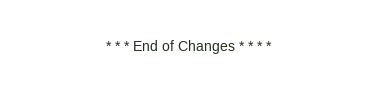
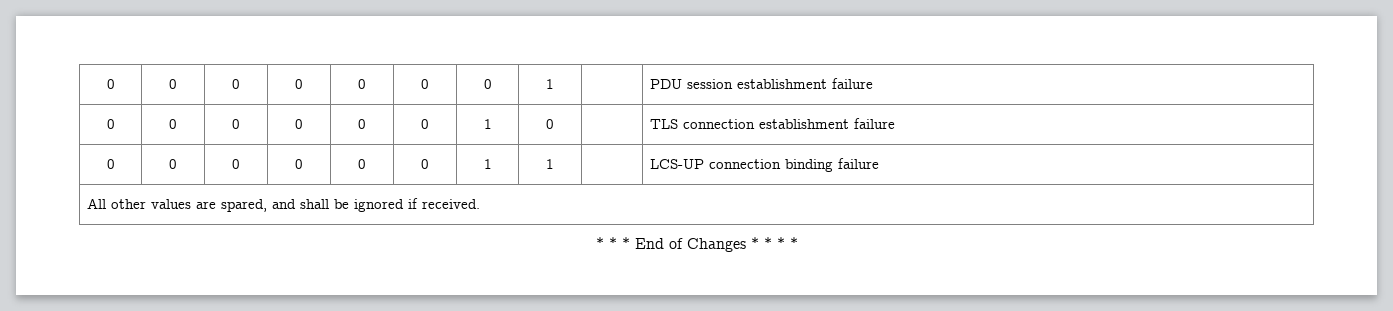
(105, 46) none -> [106,79,115,89] [169,79,177,89] [232,79,240,89] [295,79,303,89] [358,79,366,89] [421,79,429,89] [483,79,492,89] [546,79,554,89] [649,78,873,89] [106,119,115,129] [169,119,177,129] [232,119,240,129] [295,119,303,129] [358,119,366,129] [421,119,429,129] [483,119,492,129] [546,119,554,129] [649,118,895,129] [106,159,115,169] [169,159,177,169] [232,159,240,169] [295,159,303,169] [358,159,366,169] [421,159,429,169] [483,159,492,169] [546,159,554,169] [649,158,879,172] [86,198,480,212] 0 | 0 | 0 | 0 | 0 | 0 | 0 | 1 | | PDU session establishment failure // 0 | 0 | 0 | 0 | 0 | 0 | 1 | 0 | | TLS connection establishment failure // 0 | 0 | 0 | 0 | 0 | 0 | 1 | 1 | | LCS-UP connection binding failure // All other values are spared, and shall be ignored if received. //

